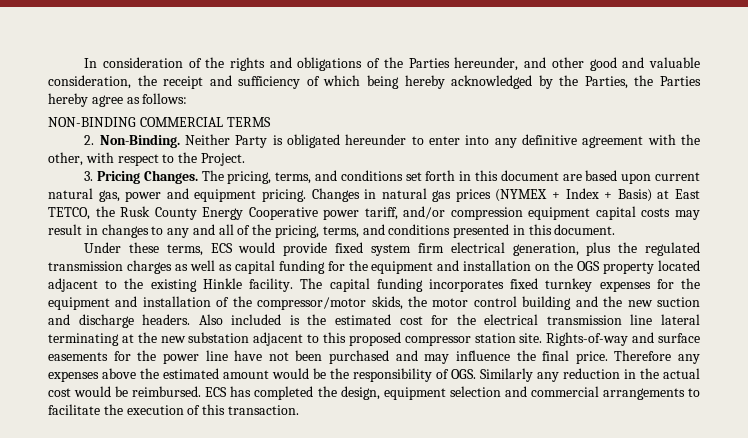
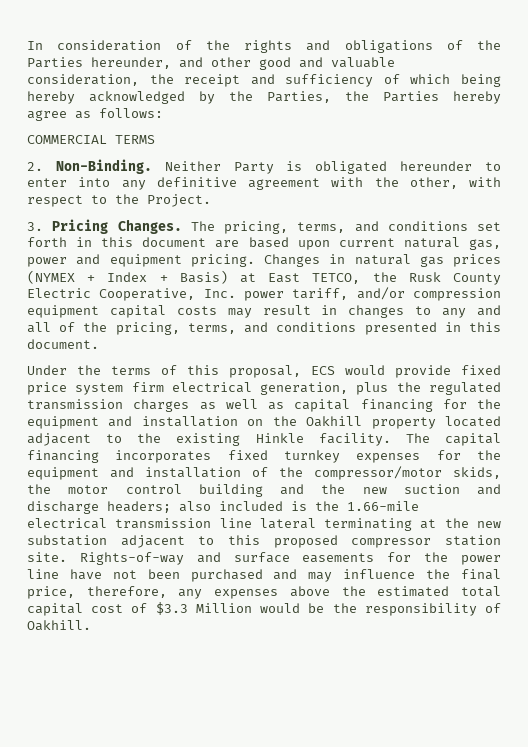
[48,117,136,127] NON-BINDING -> (163, 113) none
[202,207,318,220] Energy Cooperative -> [27,288,236,301] Electric Cooperative, Inc.
[128,242,203,256] these terms, -> [77,365,301,378] the terms of this proposal,
(364, 247) none -> [27,382,67,395] price
[278,260,325,274] funding -> [360,399,433,412] financing
[577,261,601,271] OGS -> [306,416,363,427] Oakhill
[376,278,423,292] funding -> [27,450,99,463] financing
[142,314,223,325] headers. Also -> [107,501,211,513] headers; also
[334,314,476,325] estimated cost for the -> [347,501,419,511] 1.66-mile
[575,350,672,364] price. Therefore -> [27,586,167,599] price, therefore,
[223,370,269,379] amount -> [461,586,502,597] [27,602,252,616] total capital cost of $3.3 Million
[451,368,700,382] [48,386,700,400] [48,404,299,415] OGS. Similarly any reduction in the actual cost would be reimbursed. ECS has completed the design, equipment selection and commercial arrangements to facilitate the execution of this transaction. -> [27,620,91,631] Oakhill.

